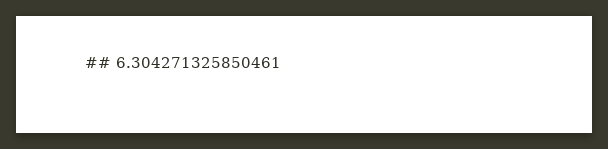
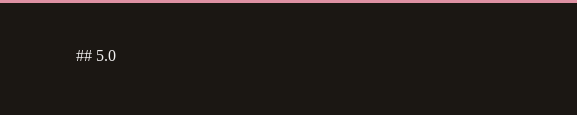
[116,57,281,68] 6.304271325850461 -> [96,50,117,61] 5.0

